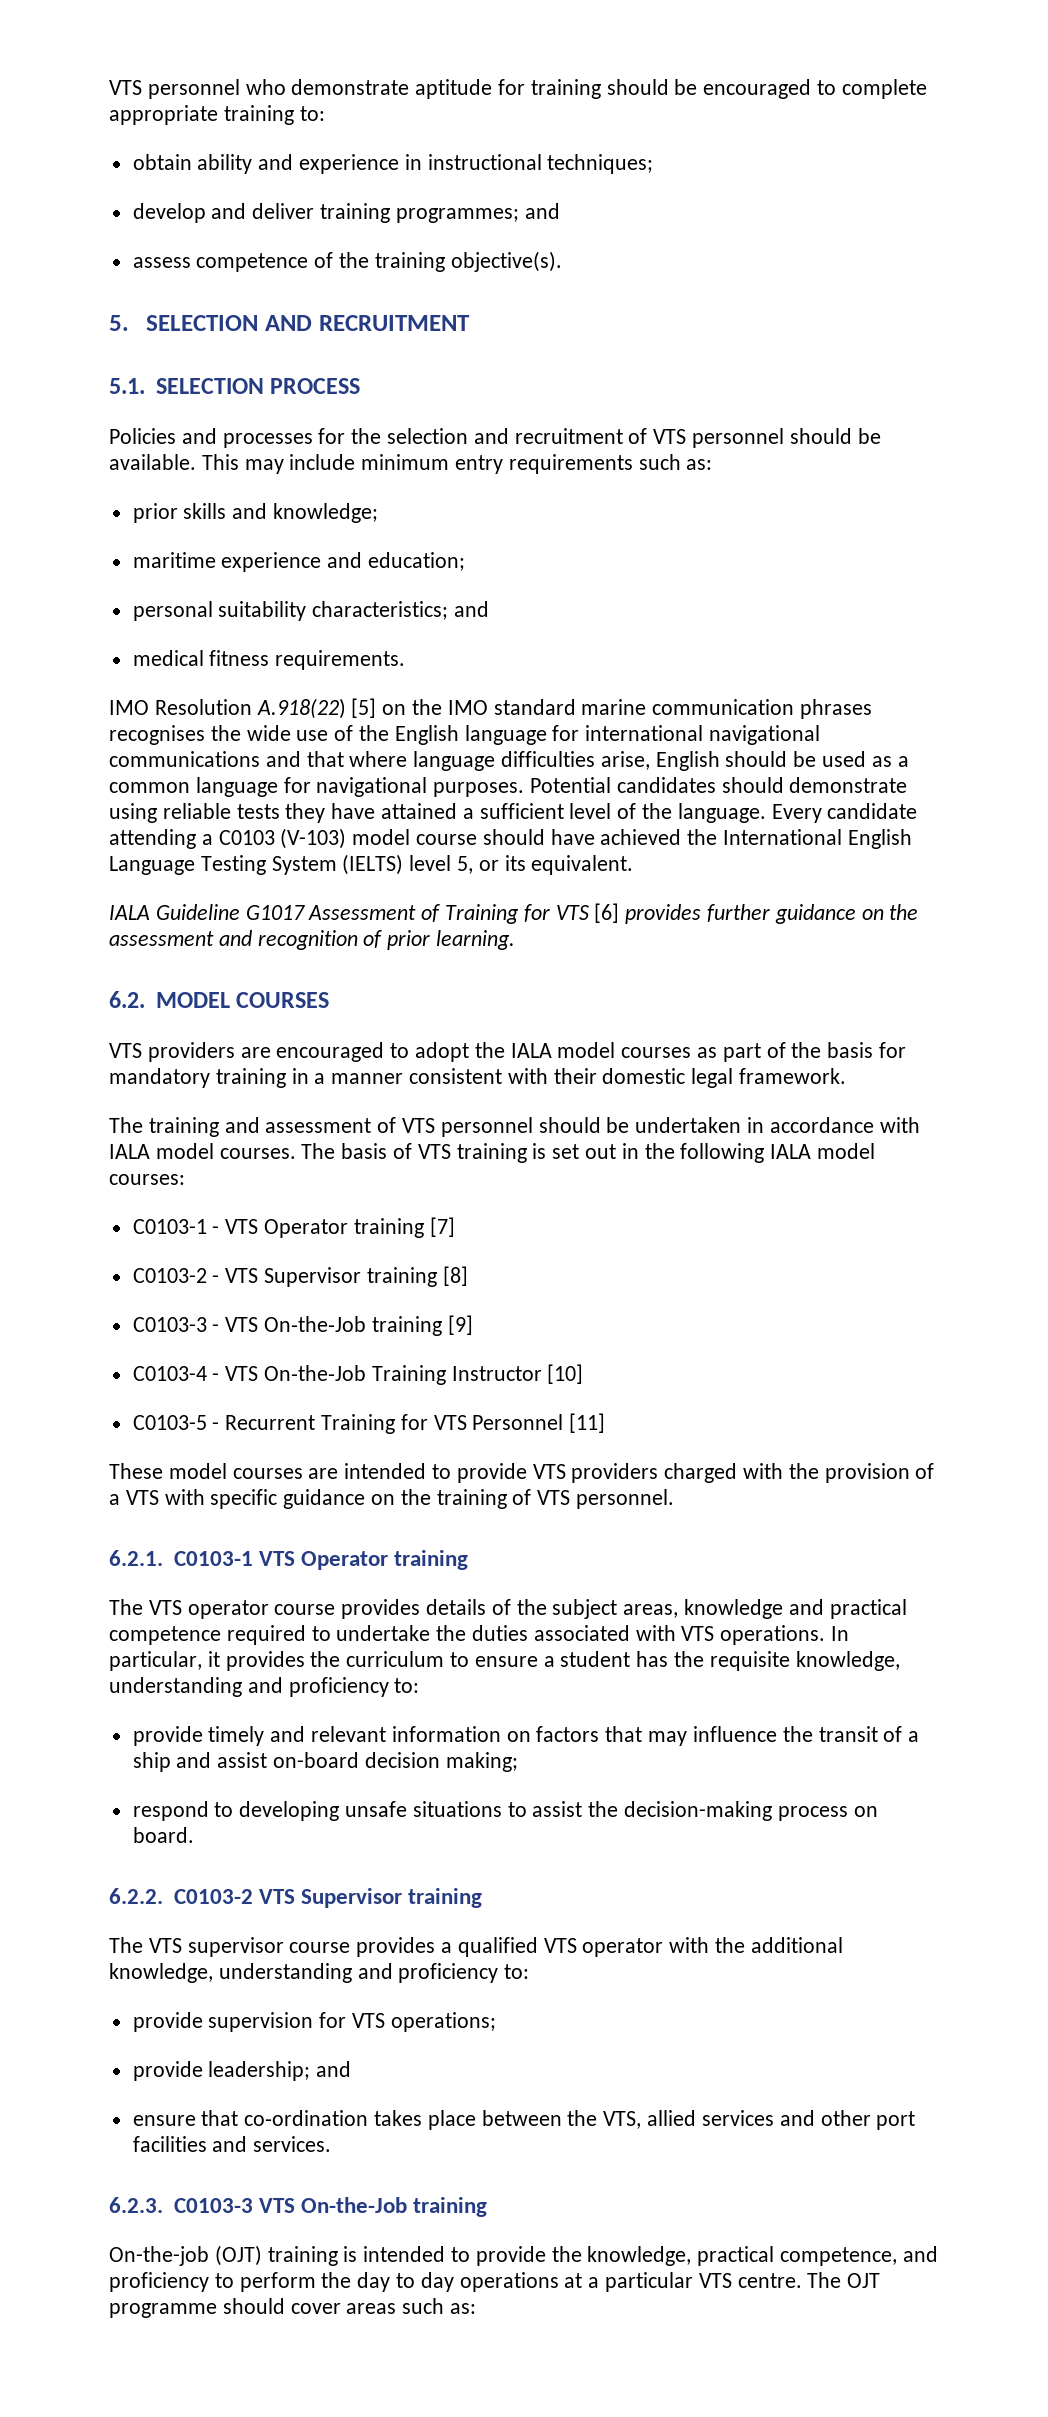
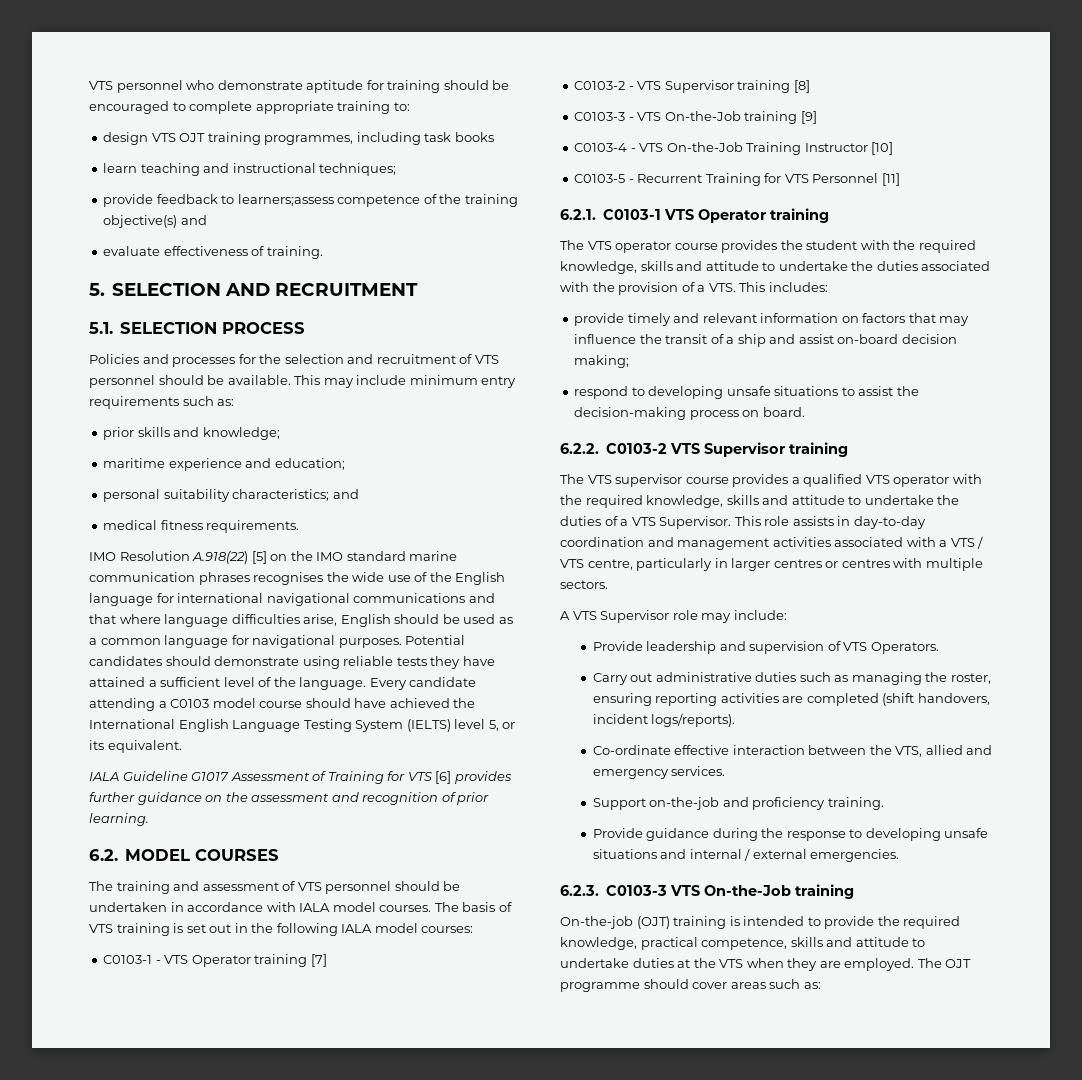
[132,154,654,174] [132,203,560,223] [132,251,562,272] obtain ability and experience in instructional techniques; // develop and deliver training programmes; and // assess competence of the training objective(s). -> [103,132,494,145] [103,163,397,176] [103,194,518,207] [103,215,207,228] [103,246,323,259] design VTS OJT training programmes, including task books // learn teaching and instructional techniques; // provide feedback to learners;assess competence of the training objective(s) and // evaluate effectiveness of training.
[280,828,347,849] (V-103) -> (210, 703) none
[109,1042,907,1062] [109,1068,847,1088] // VTS providers are encouraged to adopt the IALA model courses as part of the basis for mandatory training in a manner consistent with their domestic legal framework. -> (279, 855) none
[109,1463,935,1483] [109,1489,675,1509] // These model courses are intended to provide VTS providers charged with the provision of a VTS with specific guidance on the training of VTS personnel. -> (900, 179) none
[426,1599,907,1619] [109,1625,306,1645] details of the subject areas, knowledge and practical competence required -> [780,240,976,253] [560,261,759,274] the student with the required knowledge, skills and attitude
[681,1625,850,1645] [109,1651,900,1671] [109,1677,420,1697] VTS operations. In particular, it provides the curriculum to ensure a student has the requisite knowledge, understanding and proficiency to: -> [592,282,828,295] the provision of a VTS. This includes:
[750,1937,843,1953] [109,1963,530,1983] [132,2012,496,2032] [132,2061,352,2081] [132,2110,916,2130] [132,2136,332,2152] additional knowledge, understanding and proficiency to: // provide supervision for VTS operations; // provide leadership; and // ensure that co‐ordination takes place between the VTS, allied services and other port facilities and services. -> [585,495,960,508] [560,516,926,529] [560,536,984,550] [560,558,983,571] [560,580,608,589] [560,610,787,623] [592,641,939,654] [592,672,991,685] [592,693,990,706] [592,713,736,727] [592,745,993,757] [592,766,726,779] [592,797,884,810] [592,828,989,841] [592,848,900,862] required knowledge, skills and attitude to undertake the duties of a VTS Supervisor. This role assists in day-to-day coordination and management activities associated with a VTS / VTS centre, particularly in larger centres or centres with multiple sectors. // A VTS Supervisor role may include: // Provide leadership and supervision of VTS Operators. // Carry out administrative duties such as managing the roster, ensuring reporting activities are completed (shift handovers, incident logs/reports). // Co-ordinate effective interaction between the VTS, allied and emergency services. // Support on-the-job and proficiency training. // Provide guidance during the response to developing unsafe situations and internal / external emergencies.
(582, 2254) none -> [903,916,961,929] required
[902,2246,938,2262] [109,2272,802,2292] and proficiency to perform the day to day operations at a particular VTS centre. -> [790,937,926,947] [560,958,915,971] skills and attitude to undertake duties at the VTS when they are employed.

